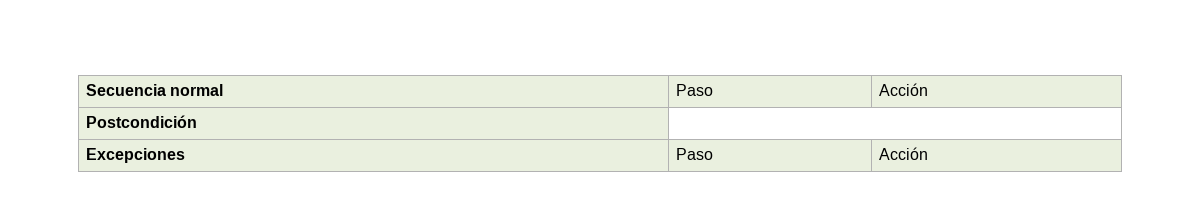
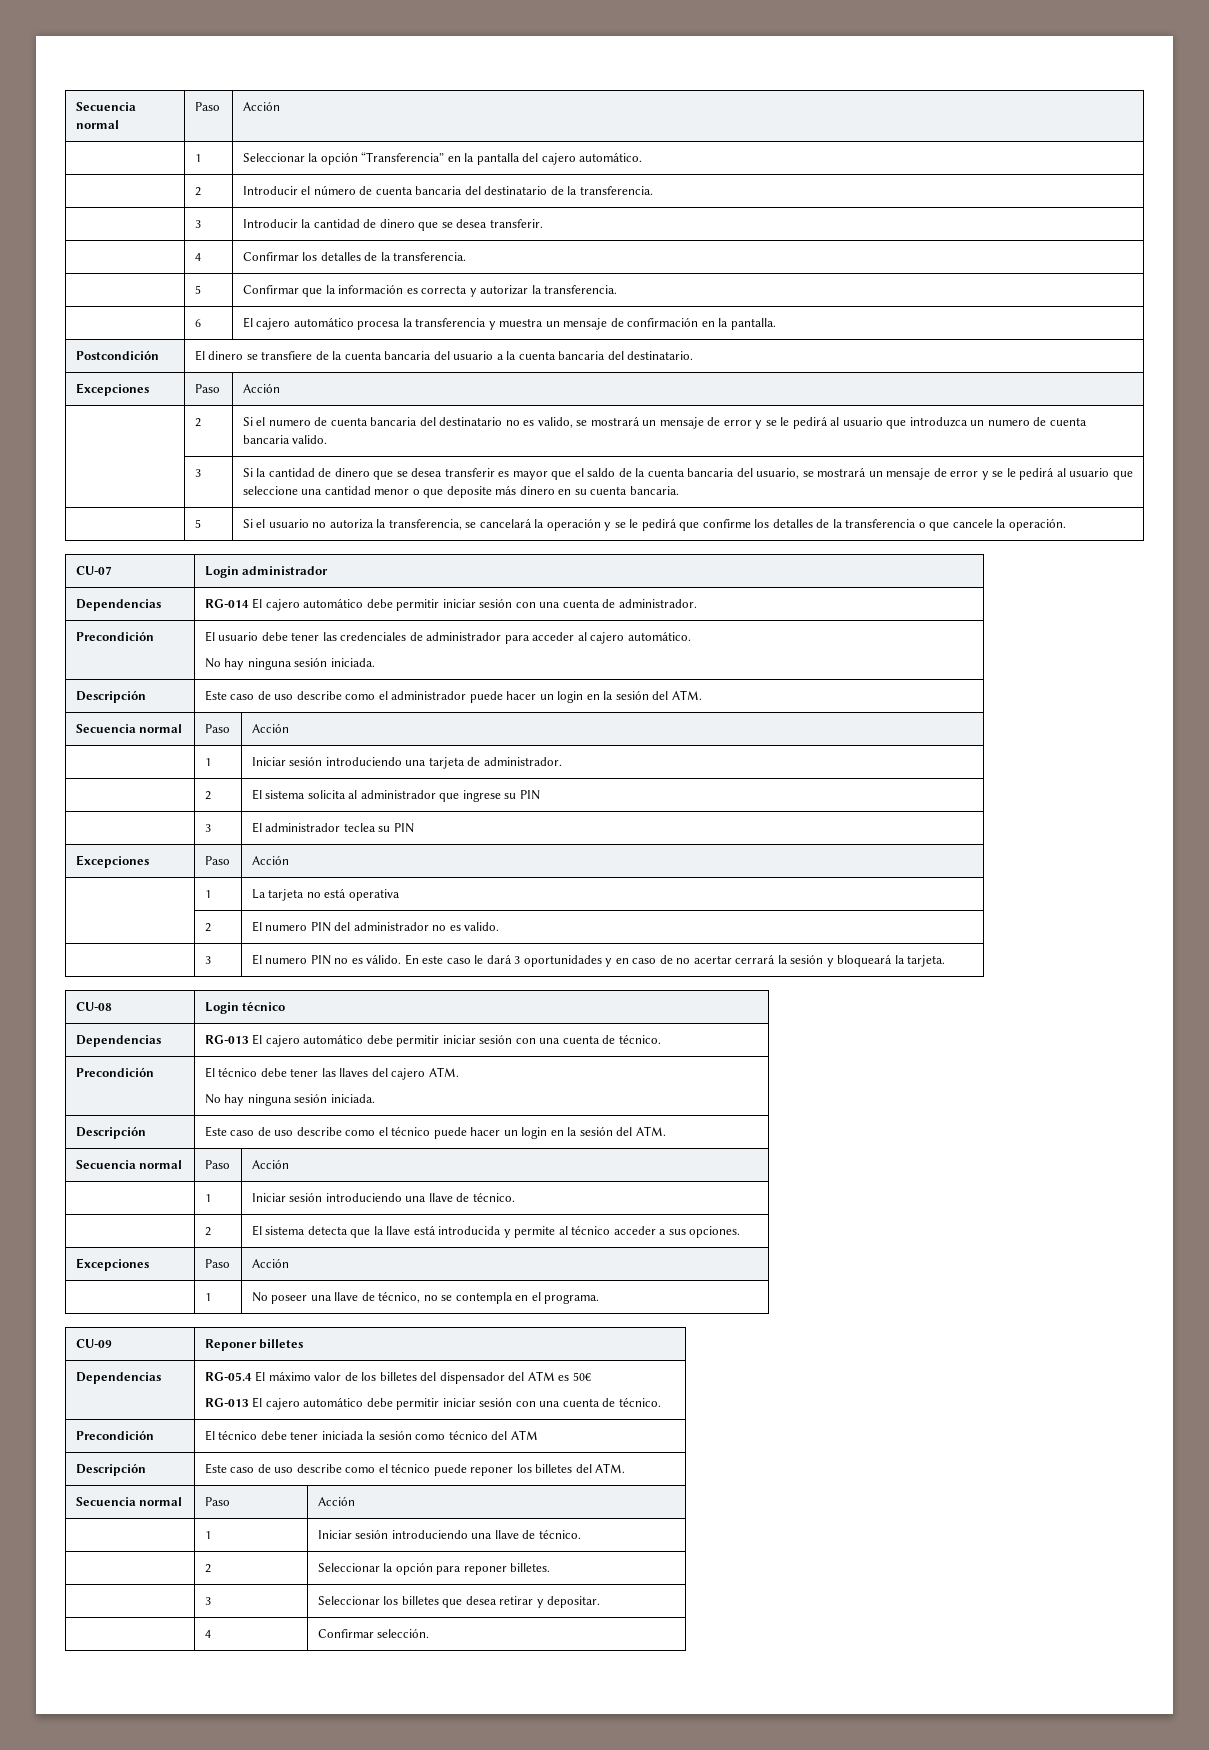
[85,84,224,96] [675,84,713,96] [878,83,928,96] [85,115,197,128] [85,148,185,163] [675,148,713,160] [878,147,928,160] Secuencia normal | Paso | Acción // Postcondición | // Excepciones | Paso | Acción -> [75,102,136,111] [75,120,119,129] [194,102,220,111] [242,101,280,111] [194,154,201,162] [242,152,643,165] [194,187,201,196] [242,185,653,195] [194,220,201,228] [242,219,543,231] [194,253,201,261] [242,252,467,261] [194,285,201,294] [242,284,618,297] [194,319,201,327] [242,317,776,330] [75,350,159,360] [194,350,694,361] [75,383,149,396] [194,384,220,393] [242,383,280,393] [194,418,201,427] [242,416,1087,429] [242,435,328,444] [194,469,201,477] [242,467,1133,480] [242,485,679,498] [194,519,201,528] [242,518,1066,531] [75,566,112,575] [204,566,329,578] [75,599,161,611] [204,598,697,611] [75,631,154,641] [204,631,691,644] [204,657,375,670] [75,690,146,703] [204,690,702,703] [75,724,183,733] [204,724,230,733] [251,723,289,733] [204,758,211,766] [251,756,562,769] [204,791,211,800] [251,789,540,802] [204,824,211,832] [251,822,414,833] [75,855,149,868] [204,856,230,865] [251,855,289,865] [204,890,211,898] [251,888,400,901] [204,923,211,932] [251,921,500,932] [204,956,211,964] [251,954,946,967] [75,1002,112,1011] [204,1001,286,1014] [75,1035,161,1047] [204,1034,661,1047] [75,1067,154,1077] [204,1067,459,1080] [204,1093,375,1106] [75,1126,146,1139] [204,1126,666,1139] [75,1160,183,1169] [204,1160,230,1169] [251,1159,289,1169] [204,1194,211,1202] [251,1192,515,1202] [204,1227,211,1236] [251,1225,741,1238] [75,1258,149,1271] [204,1259,230,1268] [251,1258,289,1268] [204,1293,211,1301] [251,1291,600,1304] [75,1339,112,1348] [204,1339,304,1351] [75,1372,161,1384] [204,1371,591,1384] [204,1397,661,1410] [75,1430,154,1440] [204,1430,538,1441] [75,1463,146,1476] [204,1463,626,1476] [75,1497,183,1506] [204,1497,230,1506] [317,1496,355,1506] [204,1531,211,1539] [317,1529,581,1539] [204,1564,211,1573] [317,1562,551,1575] [204,1597,211,1605] [317,1596,601,1608] [204,1630,211,1638] [317,1628,430,1638] Secuencia normal | Paso | Acción // | 1 | Seleccionar la opción “Transferencia” en la pantalla del cajero automático. // | 2 | Introducir el número de cuenta bancaria del destinatario de la transferencia. // | 3 | Introducir la cantidad de dinero que se desea transferir. // | 4 | Confirmar los detalles de la transferencia. // | 5 | Confirmar que la información es correcta y autorizar la transferencia. // | 6 | El cajero automático procesa la transferencia y muestra un mensaje de confirmación en la pantalla. // Postcondición | El dinero se transfiere de la cuenta bancaria del usuario a la cuenta bancaria del destinatario. // Excepciones | Paso | Acción // | 2 | Si el numero de cuenta bancaria del destinatario no es valido, se mostrará un mensaje de error y se le pedirá al usuario que introduzca un numero de cuenta bancaria valido. // | 3 | Si la cantidad de dinero que se desea transferir es mayor que el saldo de la cuenta bancaria del usuario, se mostrará un mensaje de error y se le pedirá al usuario que seleccione una cantidad menor o que deposite más dinero en su cuenta bancaria. // | 5 | Si el usuario no autoriza la transferencia, se cancelará la operación y se le pedirá que confirme los detalles de la transferencia o que cancele la operación. // CU-07 | Login administrador // Dependencias | RG-014 El cajero automático debe permitir iniciar sesión con una cuenta de administrador. // Precondición | El usuario debe tener las credenciales de administrador para acceder al cajero automático. // No hay ninguna sesión iniciada. // Descripción | Este caso de uso describe como el administrador puede hacer un login en la sesión del ATM. // Secuencia normal | Paso | Acción // | 1 | Iniciar sesión introduciendo una tarjeta de administrador. // | 2 | El sistema solicita al administrador que ingrese su PIN // | 3 | El administrador teclea su PIN // Excepciones | Paso | Acción // | 1 | La tarjeta no está operativa // | 2 | El numero PIN del administrador no es valido. // | 3 | El numero PIN no es válido. En este caso le dará 3 oportunidades y en caso de no acertar cerrará la sesión y bloqueará la tarjeta. // CU-08 | Login técnico // Dependencias | RG-013 El cajero automático debe permitir iniciar sesión con una cuenta de técnico. // Precondición | El técnico debe tener las llaves del cajero ATM. // No hay ninguna sesión iniciada. // Descripción | Este caso de uso describe como el técnico puede hacer un login en la sesión del ATM. // Secuencia normal | Paso | Acción // | 1 | Iniciar sesión introduciendo una llave de técnico. // | 2 | El sistema detecta que la llave está introducida y permite al técnico acceder a sus opciones. // Excepciones | Paso | Acción // | 1 | No poseer una llave de técnico, no se contempla en el programa. // CU-09 | Reponer billetes // Dependencias | RG-05.4 El máximo valor de los billetes del dispensador del ATM es 50€ // RG-013 El cajero automático debe permitir iniciar sesión con una cuenta de técnico. // Precondición | El técnico debe tener iniciada la sesión como técnico del ATM // Descripción | Este caso de uso describe como el técnico puede reponer los billetes del ATM. // Secuencia normal | Paso | Acción // | 1 | Iniciar sesión introduciendo una llave de técnico. // | 2 | Seleccionar la opción para reponer billetes. // | 3 | Seleccionar los billetes que desea retirar y depositar. // | 4 | Confirmar selección.

